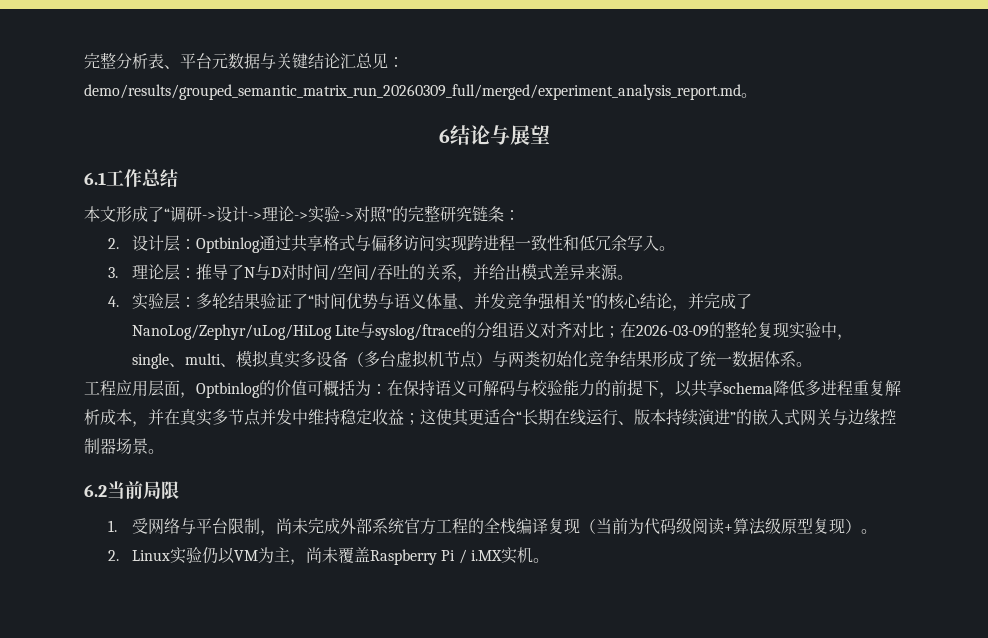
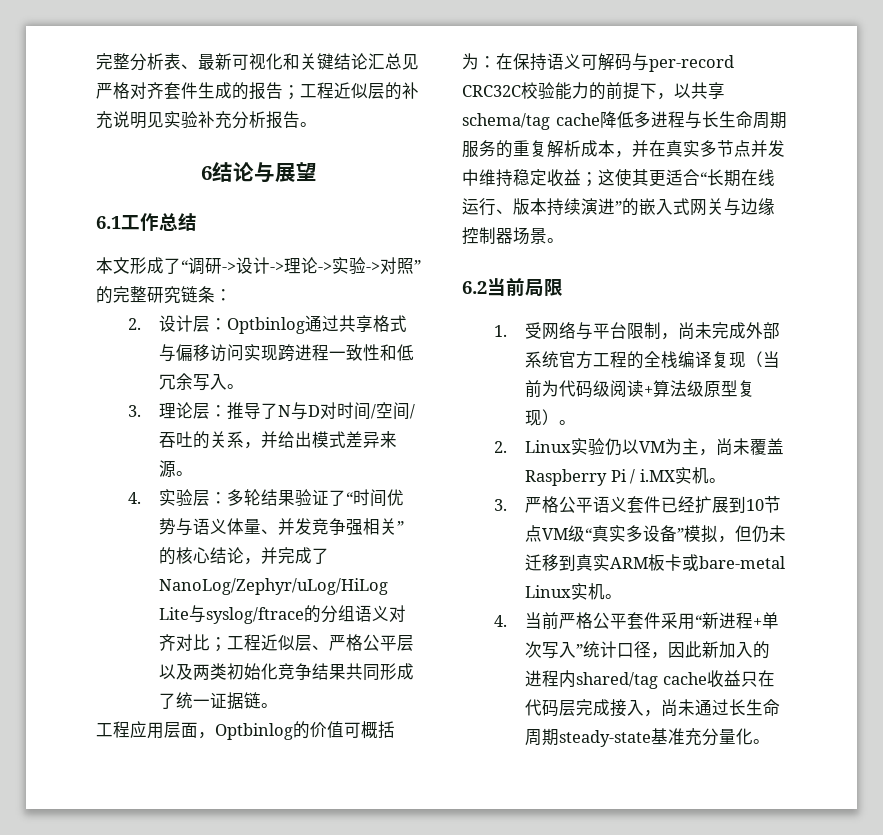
[180,53,276,69] 平台元数据与 -> [198,53,300,70] 最新可视化和
[388,57,404,67] [84,84,741,100] ：demo/results/grouped_semantic_matrix_run_20260309_full/merged/experiment_analysis_report.md -> [96,82,419,100] [96,111,300,129] 严格对齐套件生成的报告；工程近似层的补充说明见实验补充分析报告
[620,321,854,340] [131,350,508,369] 在2026-03-09的整轮复现实验中，single、multi、模拟真实多设备（多台虚拟机节点）与 -> [227,634,415,651] [159,663,194,680] 工程近似层、严格公平层以及
(652, 359) none -> [346,663,381,681] 共同
[731,351,796,367] 数据体系 -> [210,692,262,710] 证据链
(531, 388) none -> [649,55,734,72] [462,85,521,97] per-record CRC32C
[723,382,773,394] schema -> [462,113,600,130] schema/tag cache
(853, 388) none -> [685,111,787,129] [462,140,513,158] 与长生命周期服务的
(549, 560) none -> [493,496,782,514] [525,525,787,543] [525,554,786,571] [525,583,623,600] [493,612,780,630] [525,641,771,659] [525,670,775,689] [525,699,781,717] [525,728,771,747] // 3.严格公平语义套件已经扩展到10节点VM级“真实多设备”模拟，但仍未迁移到真实ARM板卡或bare-metal Linux实机。 // 4.当前严格公平套件采用“新进程+单次写入”统计口径，因此新加入的进程内shared/tag cache收益只在代码层完成接入，尚未通过长生命周期steady-state基准充分量化。

